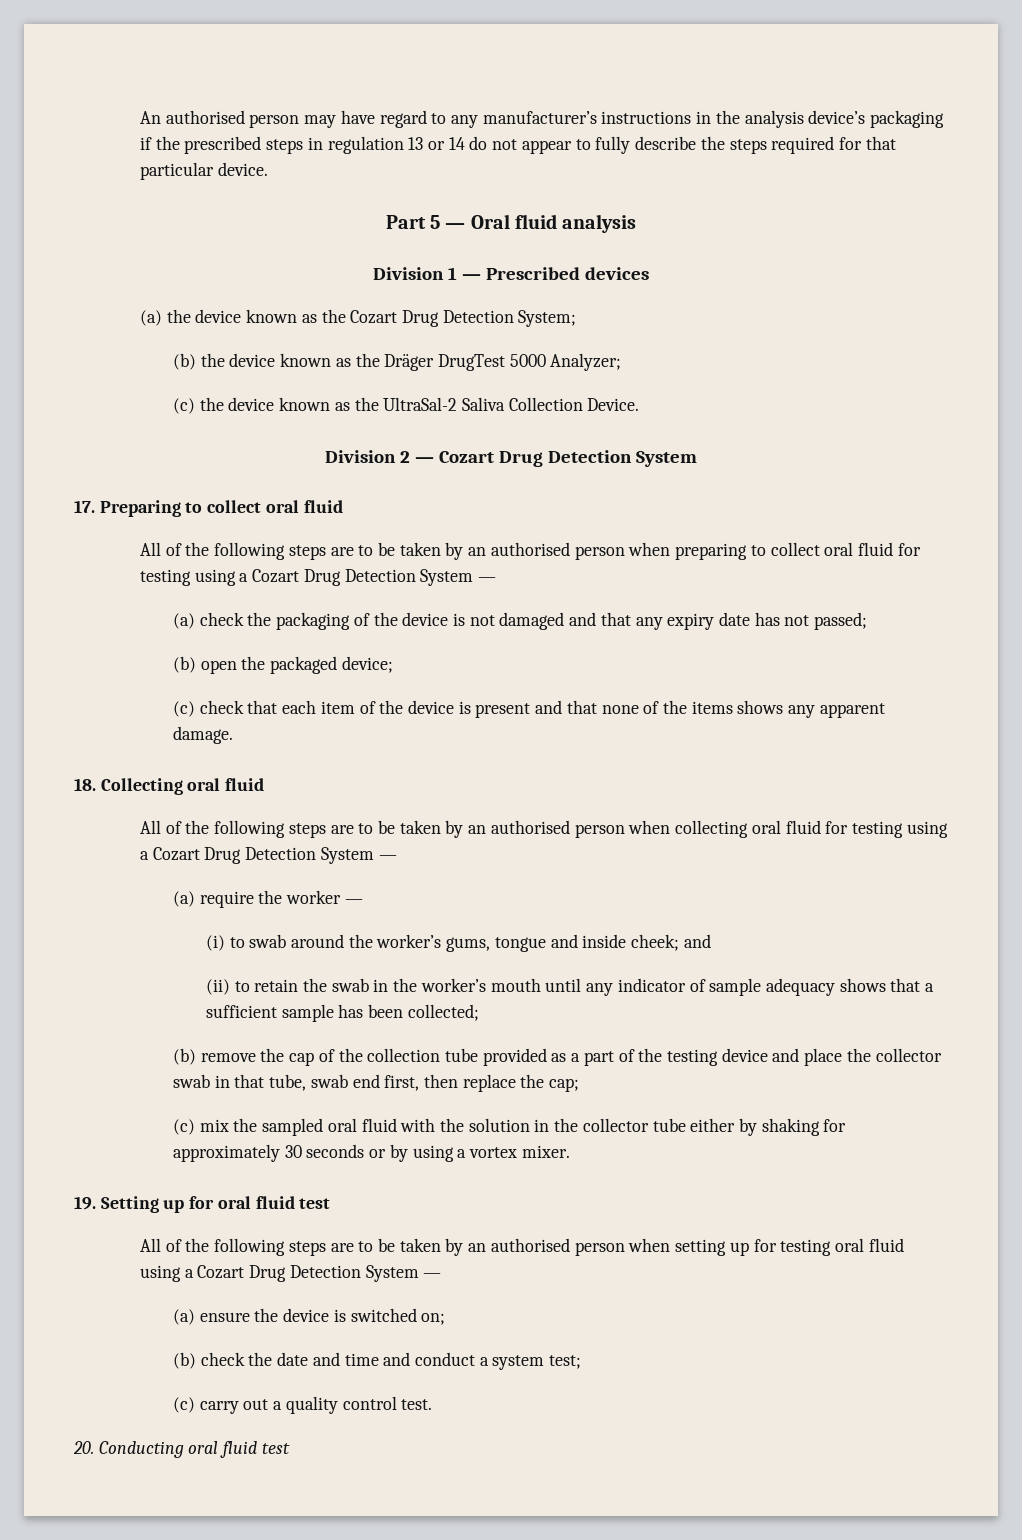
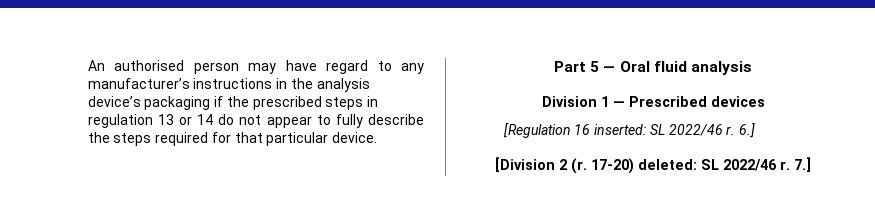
[139,309,577,327] [172,353,622,371] [172,397,640,414] [325,450,697,467] [74,500,343,517] [139,542,921,560] [139,569,497,586] [172,612,868,630] [172,656,393,674] [172,700,885,718] [172,726,233,744] [74,778,265,795] [139,820,948,838] [139,847,397,864] [172,890,363,908] [205,934,711,952] [205,978,935,996] [205,1004,479,1022] [172,1048,942,1066] [172,1074,580,1092] [172,1118,847,1136] [172,1144,570,1162] [74,1196,331,1213] [139,1238,904,1256] [139,1265,442,1282] [172,1308,446,1325] [172,1352,582,1370] [172,1396,433,1414] [73,1441,290,1458] (a) the device known as the Cozart Drug Detection System; // (b) the device known as the Dräger DrugTest 5000 Analyzer; // (c) the device known as the UltraSal-2 Saliva Collection Device. // Division 2 — Cozart Drug Detection System // 17. Preparing to collect oral fluid // All of the following steps are to be taken by an authorised person when preparing to collect oral fluid for testing using a Cozart Drug Detection System — // (a) check the packaging of the device is not damaged and that any expiry date has not passed; // (b) open the packaged device; // (c) check that each item of the device is present and that none of the items shows any apparent damage. // 18. Collecting oral fluid // All of the following steps are to be taken by an authorised person when collecting oral fluid for testing using a Cozart Drug Detection System — // (a) require the worker — // (i) to swab around the worker’s gums, tongue and inside cheek; and // (ii) to retain the swab in the worker’s mouth until any indicator of sample adequacy shows that a sufficient sample has been collected; // (b) remove the cap of the collection tube provided as a part of the testing device and place the collector swab in that tube, swab end first, then replace the cap; // (c) mix the sampled oral fluid with the solution in the collector tube either by shaking for approximately 30 seconds or by using a vortex mixer. // 19. Setting up for oral fluid test // All of the following steps are to be taken by an authorised person when setting up for testing oral fluid using a Cozart Drug Detection System — // (a) ensure the device is switched on; // (b) check the date and time and conduct a system test; // (c) carry out a quality control test. // 20. Conducting oral fluid test -> [503,123,756,138] [495,157,811,174] [Regulation 16 inserted: SL 2022/46 r. 6.] // [Division 2 (r. 17-20) deleted: SL 2022/46 r. 7.]

